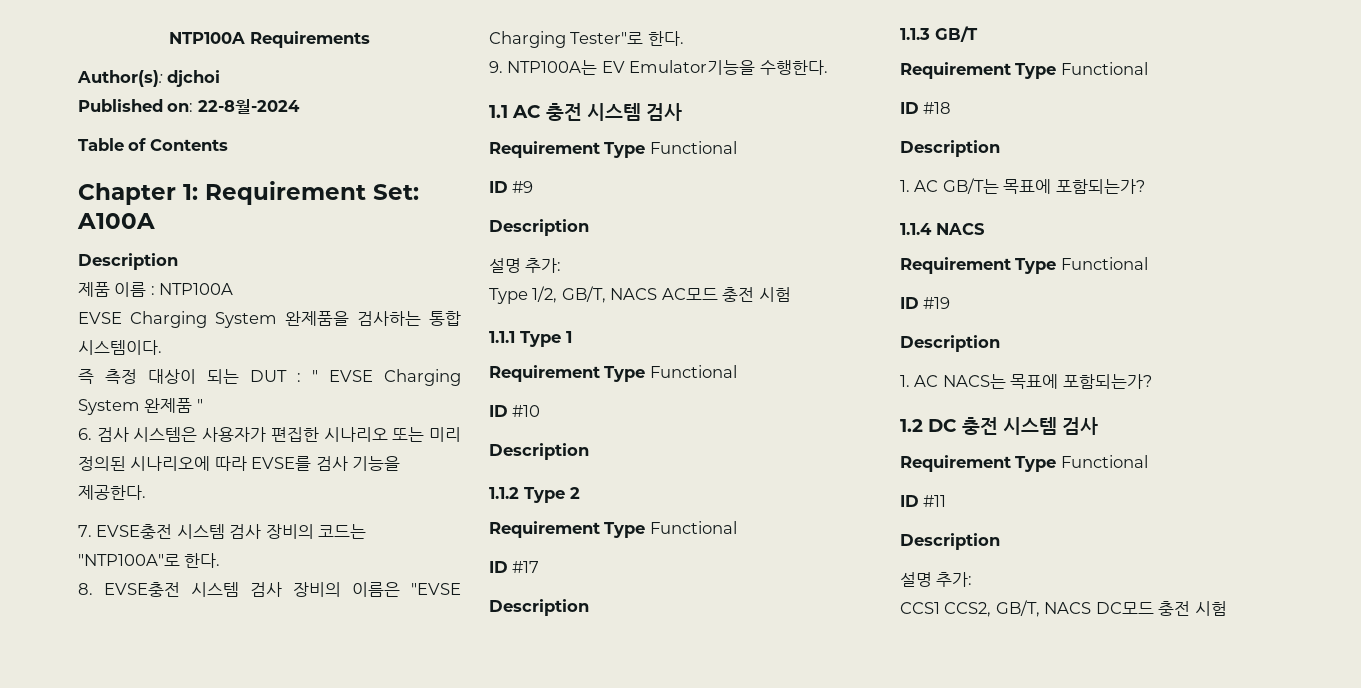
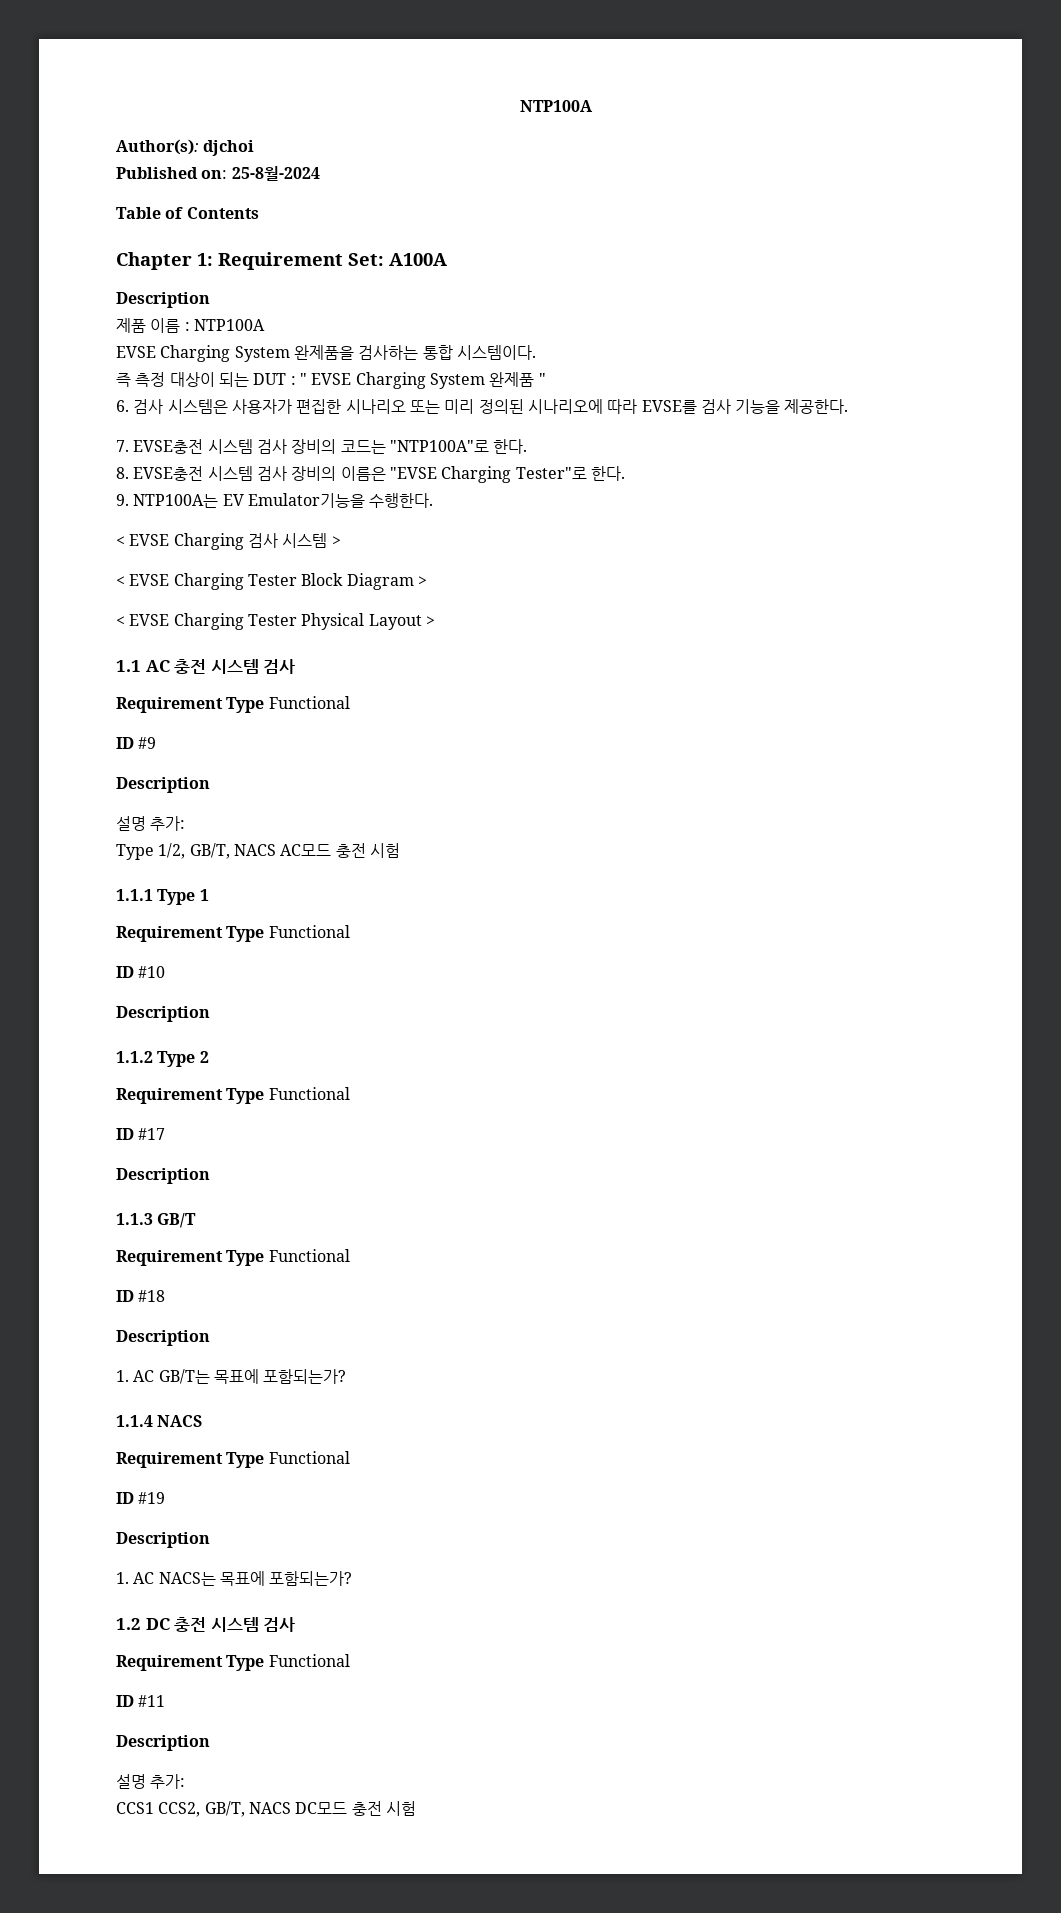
[169,31,370,48] NTP100A Requirements -> [519,100,593,112] NTP100A
[197,99,300,114] 22-8월-2024 -> [231,166,320,181] 25-8월-2024
(828, 67) none -> [116,533,341,550] [116,573,427,590] [116,613,435,630] // < EVSE Charging 검사 시스템 > // < EVSE Charging Tester Block Diagram > // < EVSE Charging Tester Physical Layout >

